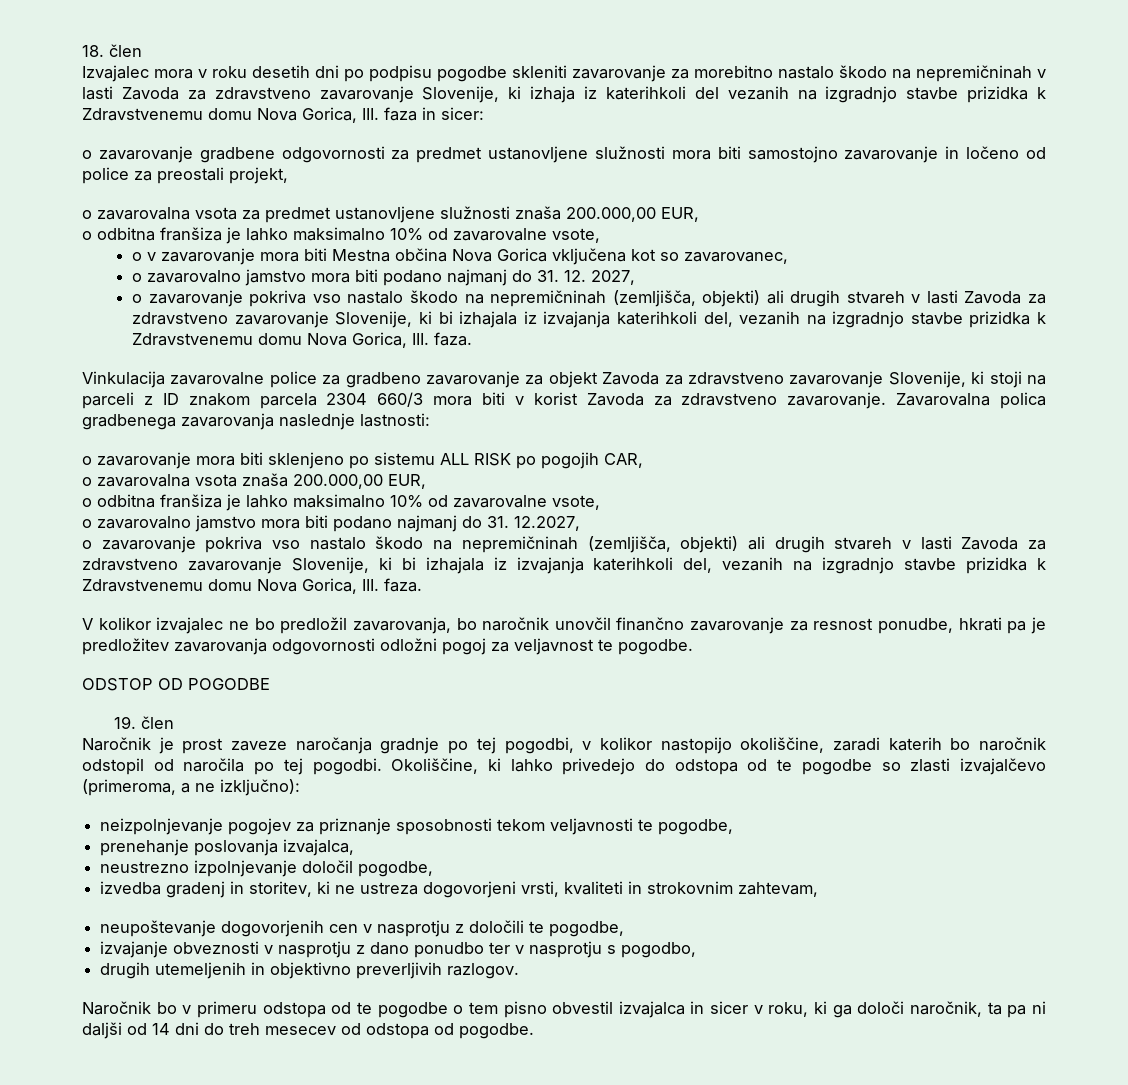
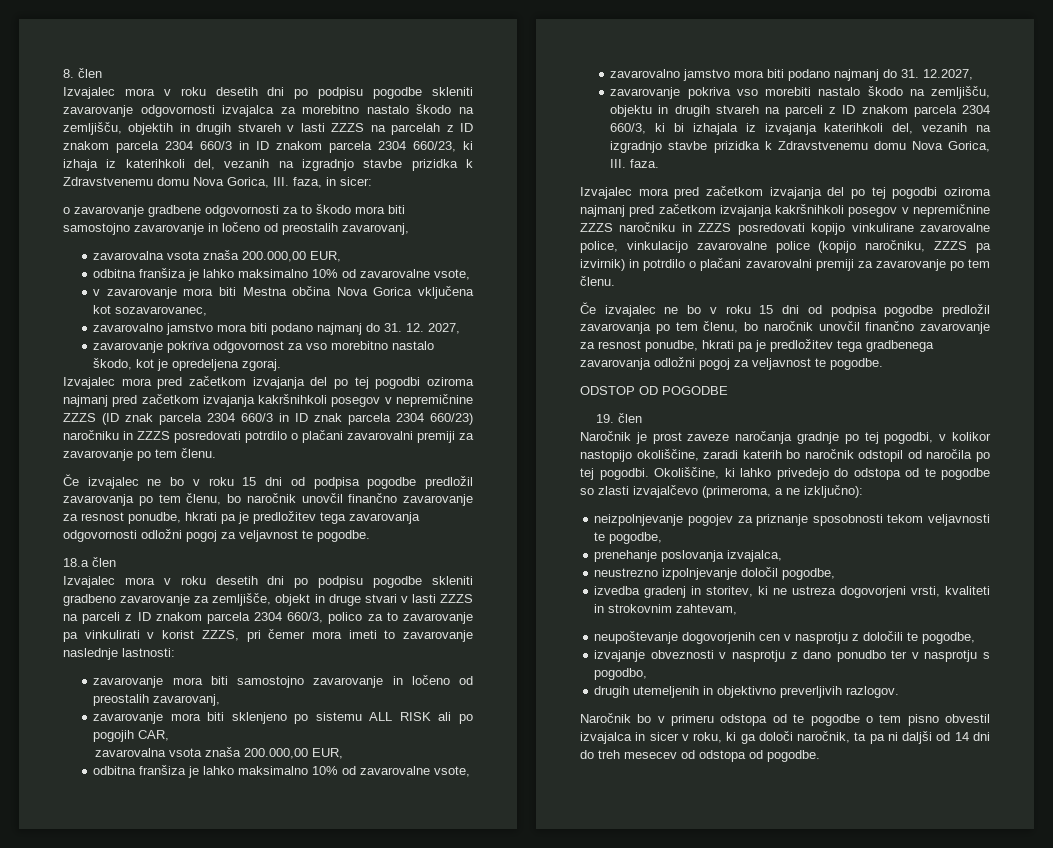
[82,45,104,57] 18. -> [63,69,74,78] 8.
(666, 73) none -> [140,105,275,117] odgovornosti izvajalca
[916,65,1046,82] [82,86,500,103] nepremičninah v lasti Zavoda za zdravstveno zavarovanje Slovenije, -> [63,122,473,135] [63,141,456,153] zemljišču, objektih in drugih stvareh v lasti ZZZS na parcelah z ID znakom parcela 2304 660/3 in ID znakom parcela 2304 660/23,
[694,87,719,99] del -> [194,159,215,170] del,
[384,107,417,121] faza -> [293,177,322,188] faza,
[416,146,1046,163] [82,167,288,184] [82,206,699,223] [82,227,600,244] [132,252,143,261] predmet ustanovljene služnosti mora biti samostojno zavarovanje in ločeno od police za preostali projekt, // o zavarovalna vsota za predmet ustanovljene služnosti znaša 200.000,00 EUR, // o odbitna franšiza je lahko maksimalno 10% od zavarovalne vsote, // o -> [301,204,405,214] [63,222,409,235] [93,250,342,262] [93,268,471,281] to škodo mora biti samostojno zavarovanje in ločeno od preostalih zavarovanj, // zavarovalna vsota znaša 200.000,00 EUR, // odbitna franšiza je lahko maksimalno 10% od zavarovalne vsote, //
[660,252,789,264] [132,273,143,282] so zavarovanec, // o -> [115,306,208,316] sozavarovanec, //
[132,290,1047,307] [132,311,413,328] o zavarovanje pokriva vso nastalo škodo na nepremičninah (zemljišča, objekti) ali drugih stvareh v lasti Zavoda za zdravstveno zavarovanje Slovenije, -> [93,341,435,353] [93,358,282,371] [63,376,475,389] [63,394,473,407] [63,413,473,425] [63,430,474,443] [63,448,216,461] [63,474,473,489] [63,493,473,506] [63,511,420,524] [63,529,370,542] [63,557,116,567] [63,576,473,588] [63,593,474,606] [63,612,474,624] [63,629,473,642] [63,648,175,660] [93,675,473,688] [93,694,221,706] [93,712,473,724] [93,730,170,742] [94,747,343,759] [93,765,471,778] [610,69,974,81] [610,86,990,99] [610,105,990,117] [610,123,647,134] zavarovanje pokriva odgovornost za vso morebitno nastalo škodo, kot je opredeljena zgoraj. // Izvajalec mora pred začetkom izvajanja del po tej pogodbi oziroma najmanj pred začetkom izvajanja kakršnihkoli posegov v nepremičnine ZZZS (ID znak parcela 2304 660/3 in ID znak parcela 2304 660/23) naročniku in ZZZS posredovati potrdilo o plačani zavarovalni premiji za zavarovanje po tem členu. // Če izvajalec ne bo v roku 15 dni od podpisa pogodbe predložil zavarovanja po tem členu, bo naročnik unovčil finančno zavarovanje za resnost ponudbe, hkrati pa je predložitev tega zavarovanja odgovornosti odložni pogoj za veljavnost te pogodbe. // 18.a člen // Izvajalec mora v roku desetih dni po podpisu pogodbe skleniti gradbeno zavarovanje za zemljišče, objekt in druge stvari v lasti ZZZS na parceli z ID znakom parcela 2304 660/3, polico za to zavarovanje pa vinkulirati v korist ZZZS, pri čemer mora imeti to zavarovanje naslednje lastnosti: // zavarovanje mora biti samostojno zavarovanje in ločeno od preostalih zavarovanj, // zavarovanje mora biti sklenjeno po sistemu ALL RISK ali po pogojih CAR, // zavarovalna vsota znaša 200.000,00 EUR, // odbitna franšiza je lahko maksimalno 10% od zavarovalne vsote, // zavarovalno jamstvo mora biti podano najmanj do 31. 12.2027, // zavarovanje pokriva vso morebiti nastalo škodo na zemljišču, objektu in drugih stvareh na parceli z ID znakom parcela 2304 660/3,
[82,371,1046,388] [82,392,1046,409] [82,413,430,430] [82,452,643,469] [82,473,426,489] [82,494,600,511] [82,515,580,532] [82,536,1046,553] [82,557,1046,574] [82,578,422,594] [82,617,451,634] Vinkulacija zavarovalne police za gradbeno zavarovanje za objekt Zavoda za zdravstveno zavarovanje Slovenije, ki stoji na parceli z ID znakom parcela 2304 660/3 mora biti v korist Zavoda za zdravstveno zavarovanje. Zavarovalna polica gradbenega zavarovanja naslednje lastnosti: // o zavarovanje mora biti sklenjeno po sistemu ALL RISK po pogojih CAR, // o zavarovalna vsota znaša 200.000,00 EUR, // o odbitna franšiza je lahko maksimalno 10% od zavarovalne vsote, // o zavarovalno jamstvo mora biti podano najmanj do 31. 12.2027, // o zavarovanje pokriva vso nastalo škodo na nepremičninah (zemljišča, objekti) ali drugih stvareh v lasti Zavoda za zdravstveno zavarovanje Slovenije, ki bi izhajala iz izvajanja katerihkoli del, vezanih na izgradnjo stavbe prizidka k Zdravstvenemu domu Nova Gorica, III. faza. // V kolikor izvajalec ne bo predložil zavarovanja, -> [580,186,991,199] [580,204,990,217] [580,222,990,235] [580,240,991,253] [580,258,990,271] [580,276,615,286] [580,302,990,317] [580,321,739,334] Izvajalec mora pred začetkom izvajanja del po tej pogodbi oziroma najmanj pred začetkom izvajanja kakršnihkoli posegov v nepremičnine ZZZS naročniku in ZZZS posredovati kopijo vinkulirane zavarovalne police, vinkulacijo zavarovalne police (kopijo naročniku, ZZZS pa izvirnik) in potrdilo o plačani zavarovalni premiji za zavarovanje po tem členu. // Če izvajalec ne bo v roku 15 dni od podpisa pogodbe predložil zavarovanja po tem členu,
[174,638,375,655] zavarovanja odgovornosti -> [837,340,934,352] [580,358,651,370] tega gradbenega zavarovanja

